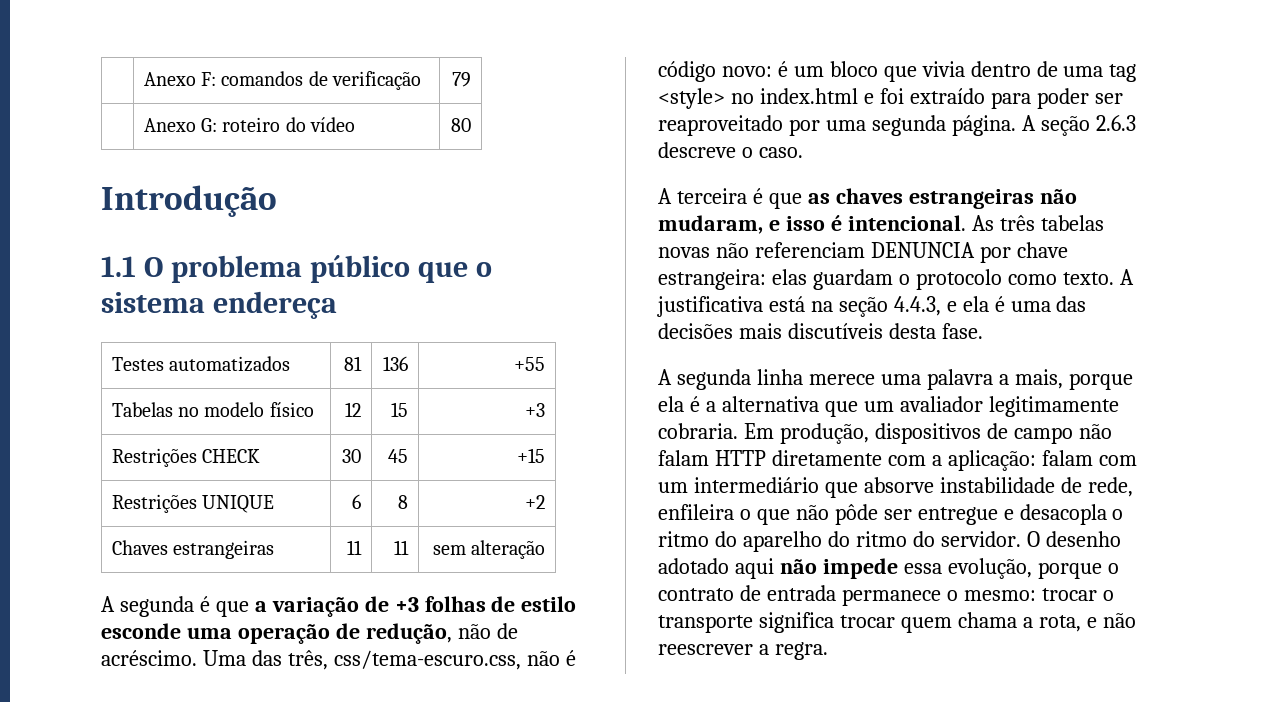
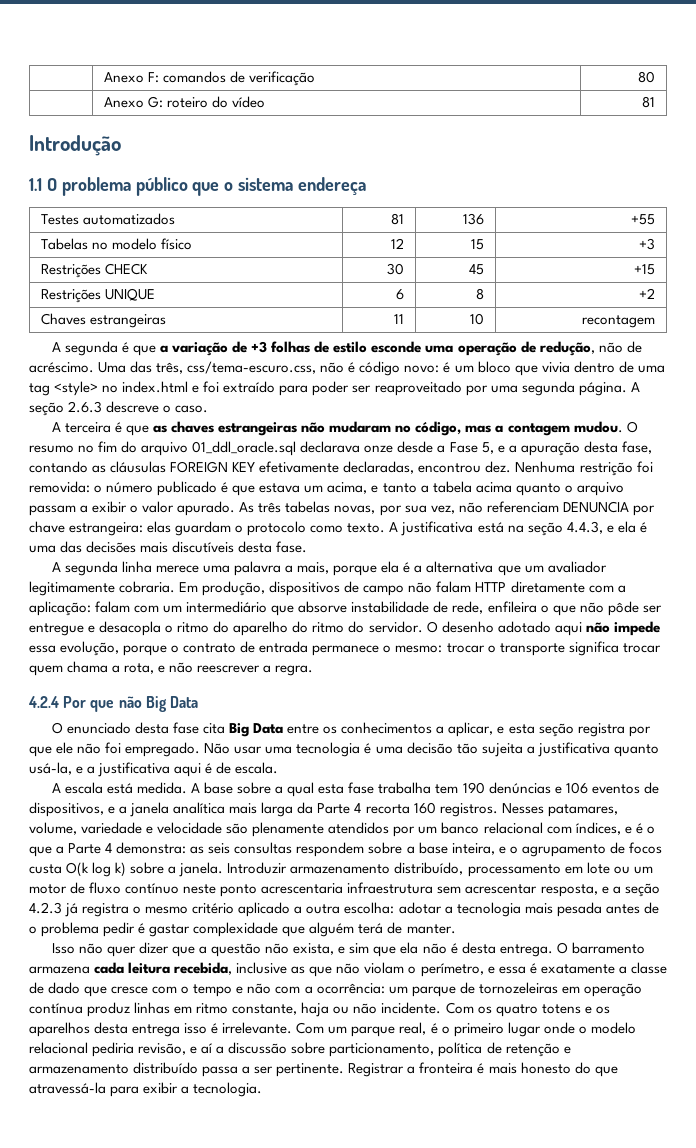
[452,72,472,87] 79 -> [638,71,656,83] 80
[451,118,472,132] 80 -> [642,96,656,108] 81
[394,540,410,555] [432,540,546,559] 11 | sem alteração -> [470,313,485,325] [582,315,656,328] 10 | recontagem
[658,215,1104,234] [658,247,710,258] mudaram, e isso é intencional. As três tabelas novas -> [329,421,638,436] [29,441,652,456] [29,461,653,476] [29,481,624,496] [29,501,455,516] mudaram no código, mas a contagem mudou. O resumo no fim do arquivo 01_ddl_oracle.sql declarava onze desde a Fase 5, e a apuração desta fase, contando as cláusulas FOREIGN KEY efetivamente declaradas, encontrou dez. Nenhuma restrição foi removida: o número publicado é que estava um acima, e tanto a tabela acima quanto o arquivo passam a exibir o valor apurado. As três tabelas novas, por sua vez,
(828, 651) none -> [28,696,198,712] [51,722,651,737] [29,742,659,757] [29,762,279,777] [51,782,659,797] [29,802,618,817] [29,822,655,837] [29,842,662,857] [29,862,653,877] [29,882,660,897] [29,902,659,917] [29,922,456,937] [51,942,645,957] [29,962,667,977] [29,982,642,997] [29,1002,610,1017] [29,1022,636,1037] [29,1042,571,1057] [29,1062,618,1077] [29,1082,263,1097] // 4.2.4 Por que não Big Data // O enunciado desta fase cita Big Data entre os conhecimentos a aplicar, e esta seção registra por que ele não foi empregado. Não usar uma tecnologia é uma decisão tão sujeita a justificativa quanto usá-la, e a justificativa aqui é de escala. // A escala está medida. A base sobre a qual esta fase trabalha tem 190 denúncias e 106 eventos de dispositivos, e a janela analítica mais larga da Parte 4 recorta 160 registros. Nesses patamares, volume, variedade e velocidade são plenamente atendidos por um banco relacional com índices, e é o que a Parte 4 demonstra: as seis consultas respondem sobre a base inteira, e o agrupamento de focos custa O(k log k) sobre a janela. Introduzir armazenamento distribuído, processamento em lote ou um motor de fluxo contínuo neste ponto acrescentaria infraestrutura sem acrescentar resposta, e a seção 4.2.3 já registra o mesmo critério aplicado a outra escolha: adotar a tecnologia mais pesada antes de o problema pedir é gastar complexidade que alguém terá de manter. // Isso não quer dizer que a questão não exista, e sim que ela não é desta entrega. O barramento armazena cada leitura recebida, inclusive as que não violam o perímetro, e essa é exatamente a classe de dado que cresce com o tempo e não com a ocorrência: um parque de tornozeleiras em operação contínua produz linhas em ritmo constante, haja ou não incidente. Com os quatro totens e os aparelhos desta entrega isso é irrelevante. Com um parque real, é o primeiro lugar onde o modelo relacional pediria revisão, e aí a discussão sobre particionamento, política de retenção e armazenamento distribuído passa a ser pertinente. Registrar a fronteira é mais honesto do que atravessá-la para exibir a tecnologia.

